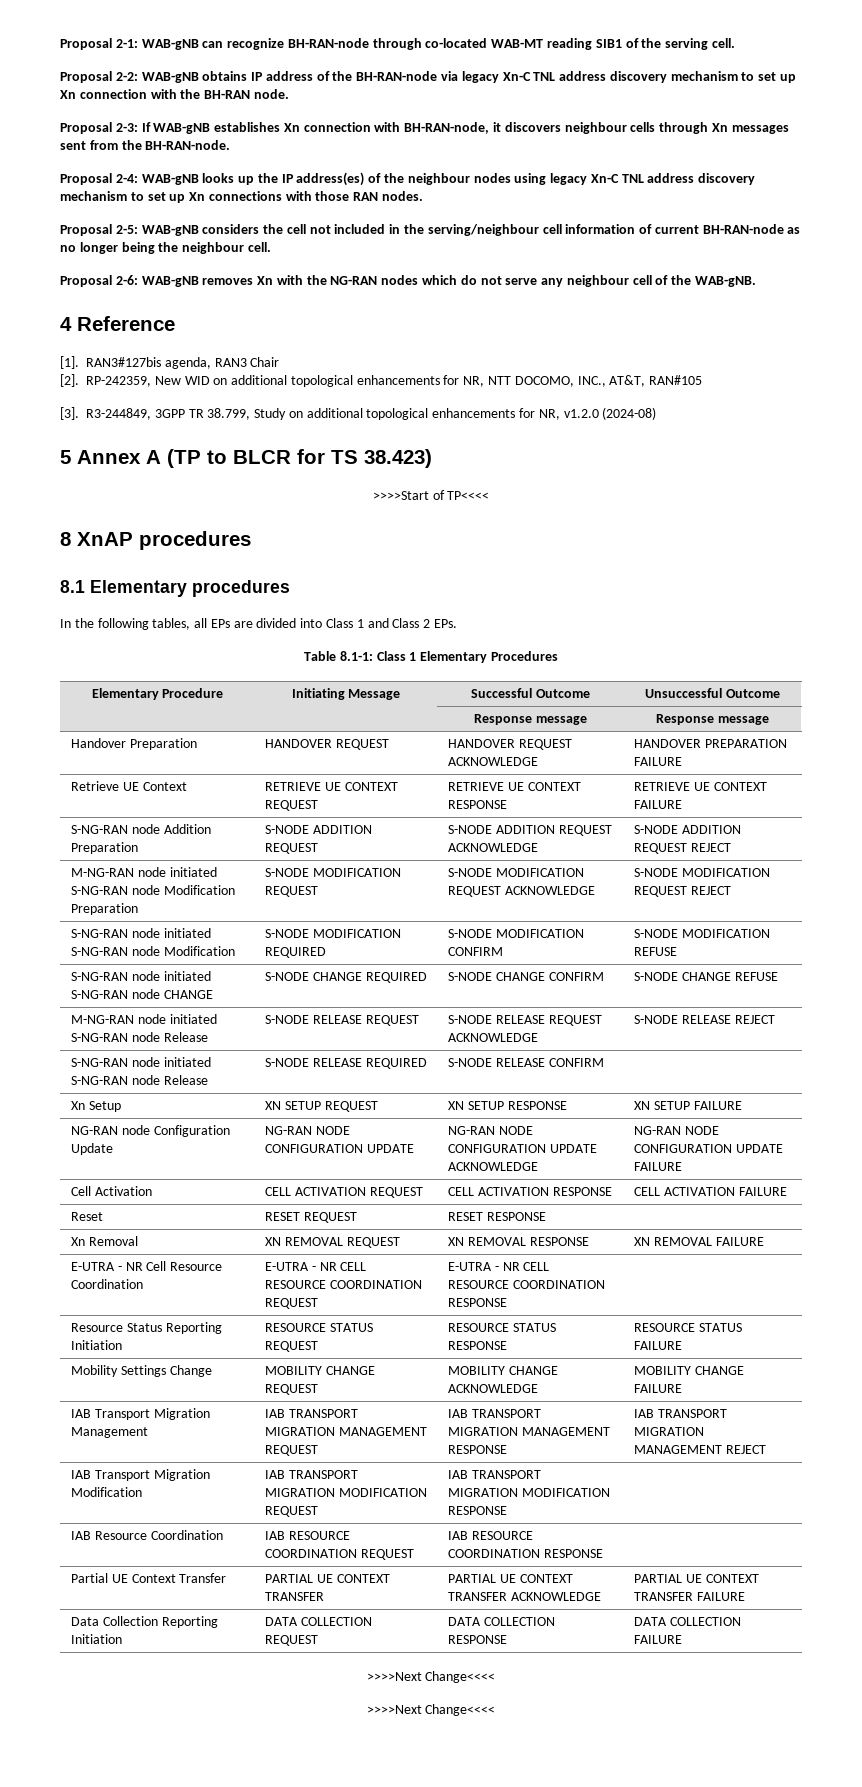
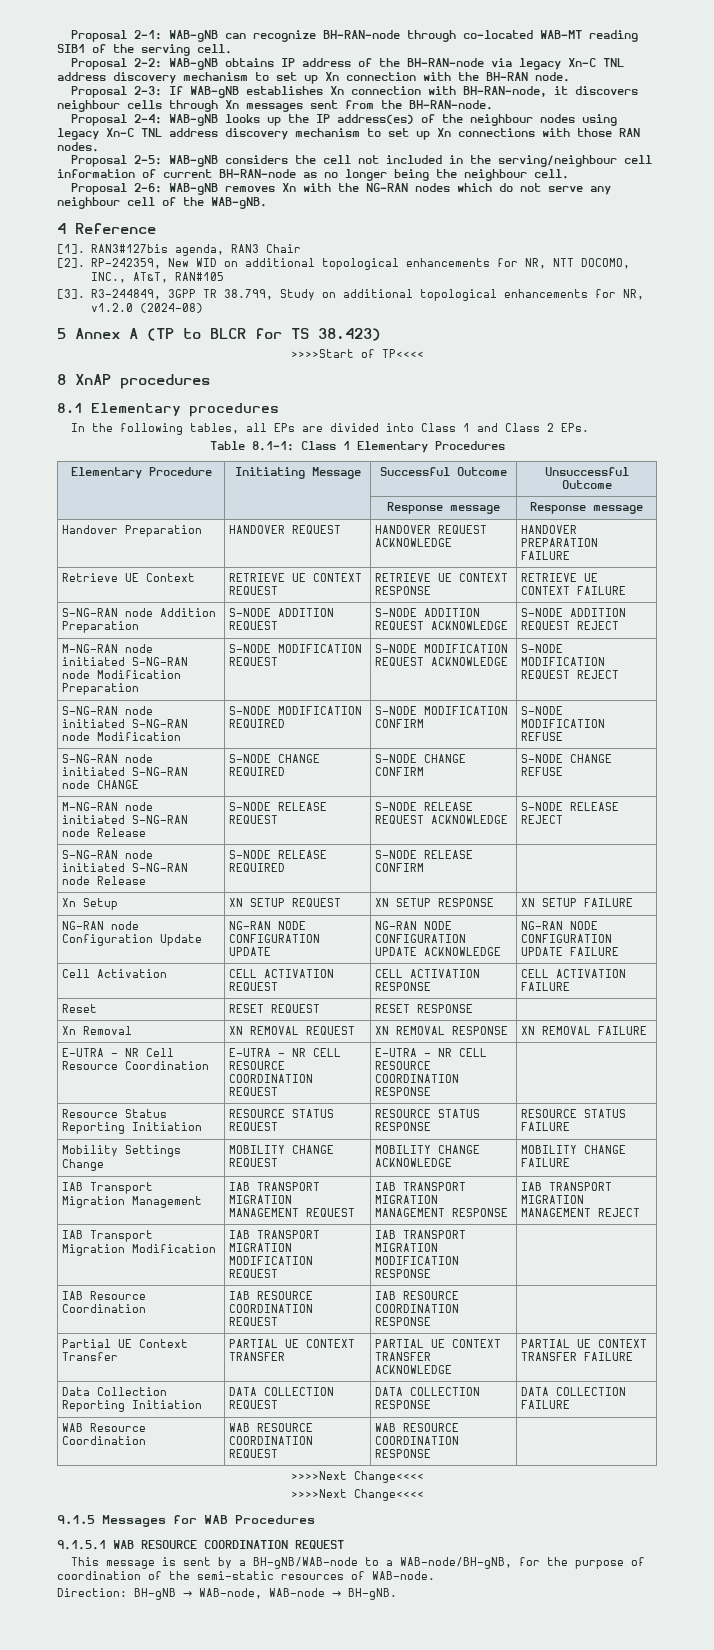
[366,1671,496,1683] [366,1704,496,1716] // >>>>Next Change<<<< // >>>>Next Change<<<< -> [62,1423,147,1432] [62,1436,147,1445] [229,1423,314,1432] [229,1436,314,1445] [229,1449,279,1458] [375,1423,460,1432] [375,1436,460,1445] [375,1449,432,1458] [290,1471,424,1483] [290,1489,424,1501] [57,1515,315,1527] [57,1540,344,1550] [71,1557,646,1569] [57,1571,435,1580] [57,1588,397,1600] // WAB Resource Coordination | WAB RESOURCE COORDINATION REQUEST | WAB RESOURCE COORDINATION RESPONSE | // >>>>Next Change<<<< // >>>>Next Change<<<< // 9.1.5 Messages for WAB Procedures // 9.1.5.1 WAB RESOURCE COORDINATION REQUEST // This message is sent by a BH-gNB/WAB-node to a WAB-node/BH-gNB, for the purpose of coordination of the semi-static resources of WAB-node. // Direction: BH-gNB → WAB-node, WAB-node → BH-gNB.

